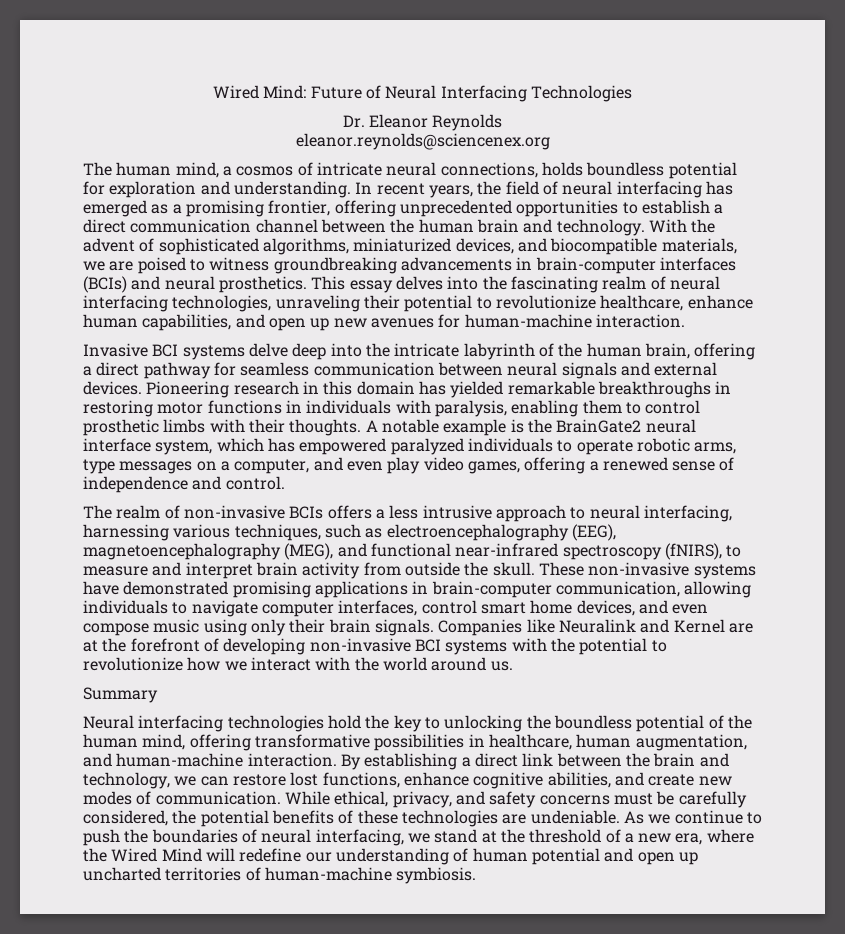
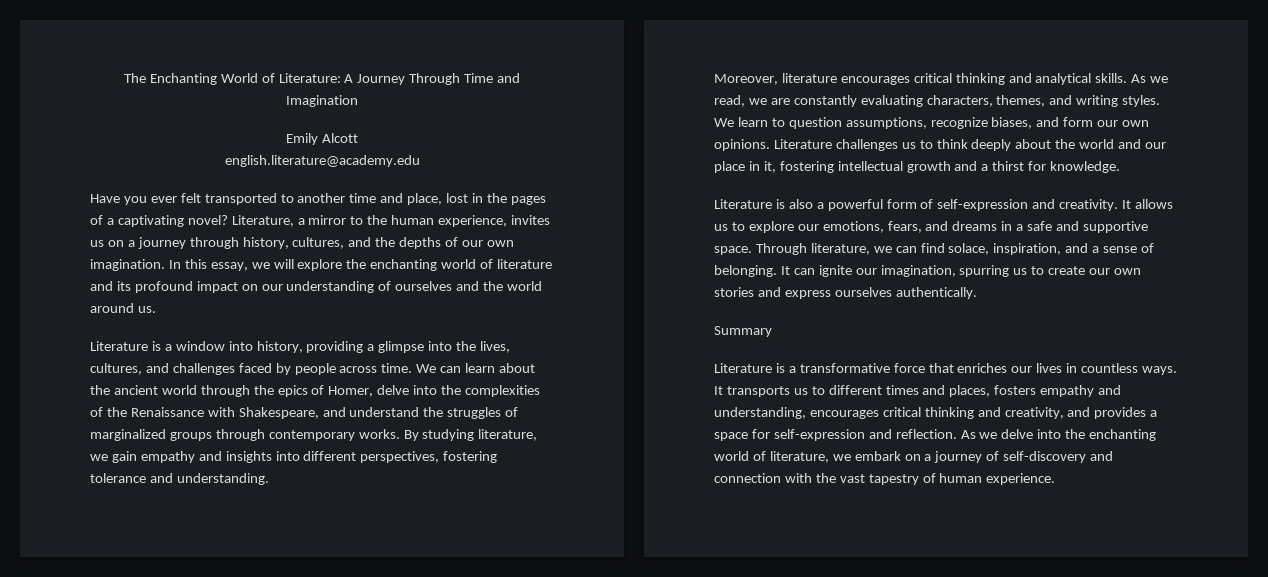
[213,85,632,102] [342,114,503,131] [295,133,550,150] [83,162,737,179] [83,181,733,198] [83,200,724,217] [83,219,716,236] [83,238,737,255] [83,257,736,274] [83,276,720,293] [83,295,753,312] [83,314,685,331] [83,343,756,360] [83,362,718,379] [83,381,732,398] [83,400,701,417] [83,419,696,436] [83,438,737,455] [83,457,735,474] [83,476,285,493] [83,505,732,522] [83,524,616,541] [83,543,742,560] [83,562,756,579] [83,581,752,598] [83,600,709,617] [83,619,753,636] [83,638,667,655] [83,657,513,671] [83,687,158,703] [83,715,752,732] [83,734,747,751] [83,753,729,770] [83,772,732,789] [83,791,747,808] [83,810,762,827] [83,829,754,846] [83,848,698,865] [83,867,477,884] Wired Mind: Future of Neural Interfacing Technologies // Dr. Eleanor Reynolds // eleanor.reynolds@sciencenex.org // The human mind, a cosmos of intricate neural connections, holds boundless potential for exploration and understanding. In recent years, the field of neural interfacing has emerged as a promising frontier, offering unprecedented opportunities to establish a direct communication channel between the human brain and technology. With the advent of sophisticated algorithms, miniaturized devices, and biocompatible materials, we are poised to witness groundbreaking advancements in brain-computer interfaces (BCIs) and neural prosthetics. This essay delves into the fascinating realm of neural interfacing technologies, unraveling their potential to revolutionize healthcare, enhance human capabilities, and open up new avenues for human-machine interaction. // Invasive BCI systems delve deep into the intricate labyrinth of the human brain, offering a direct pathway for seamless communication between neural signals and external devices. Pioneering research in this domain has yielded remarkable breakthroughs in restoring motor functions in individuals with paralysis, enabling them to control prosthetic limbs with their thoughts. A notable example is the BrainGate2 neural interface system, which has empowered paralyzed individuals to operate robotic arms, type messages on a computer, and even play video games, offering a renewed sense of independence and control. // The realm of non-invasive BCIs offers a less intrusive approach to neural interfacing, harnessing various techniques, such as electroencephalography (EEG), magnetoencephalography (MEG), and functional near-infrared spectroscopy (fNIRS), to measure and interpret brain activity from outside the skull. These non-invasive systems have demonstrated promising applications in brain-computer communication, allowing individuals to navigate computer interfaces, control smart home devices, and even compose music using only their brain signals. Companies like Neuralink and Kernel are at the forefront of developing non-invasive BCI systems with the potential to revolutionize how we interact with the world around us. // Summary // Neural interfacing technologies hold the key to unlocking the boundless potential of the human mind, offering transformative possibilities in healthcare, human augmentation, and human-machine interaction. By establishing a direct link between the brain and technology, we can restore lost functions, enhance cognitive abilities, and create new modes of communication. While ethical, privacy, and safety concerns must be carefully considered, the potential benefits of these technologies are undeniable. As we continue to push the boundaries of neural interfacing, we stand at the threshold of a new era, where the Wired Mind will redefine our understanding of human potential and open up uncharted territories of human-machine symbiosis. -> [123,73,521,85] [286,95,358,107] [286,133,358,145] [224,155,420,167] [90,193,546,205] [90,215,551,227] [90,237,514,249] [90,259,553,271] [90,281,543,293] [90,303,156,313] [90,341,511,353] [90,363,536,375] [90,385,541,397] [90,407,519,419] [90,429,538,441] [90,451,498,463] [90,473,269,485] [714,73,1169,85] [714,95,1161,107] [714,117,1150,129] [714,139,1167,151] [714,161,1121,173] [714,199,1174,211] [714,221,1148,233] [714,243,1155,255] [714,265,1142,277] [714,287,977,299] [714,326,772,337] [714,363,1178,375] [714,385,1122,397] [714,407,1158,419] [714,429,1157,441] [714,451,1114,463] [714,473,1056,485] The Enchanting World of Literature: A Journey Through Time and Imagination // Emily Alcott // english.literature@academy.edu // Have you ever felt transported to another time and place, lost in the pages of a captivating novel? Literature, a mirror to the human experience, invites us on a journey through history, cultures, and the depths of our own imagination. In this essay, we will explore the enchanting world of literature and its profound impact on our understanding of ourselves and the world around us. // Literature is a window into history, providing a glimpse into the lives, cultures, and challenges faced by people across time. We can learn about the ancient world through the epics of Homer, delve into the complexities of the Renaissance with Shakespeare, and understand the struggles of marginalized groups through contemporary works. By studying literature, we gain empathy and insights into different perspectives, fostering tolerance and understanding. // Moreover, literature encourages critical thinking and analytical skills. As we read, we are constantly evaluating characters, themes, and writing styles. We learn to question assumptions, recognize biases, and form our own opinions. Literature challenges us to think deeply about the world and our place in it, fostering intellectual growth and a thirst for knowledge. // Literature is also a powerful form of self-expression and creativity. It allows us to explore our emotions, fears, and dreams in a safe and supportive space. Through literature, we can find solace, inspiration, and a sense of belonging. It can ignite our imagination, spurring us to create our own stories and express ourselves authentically. // Summary // Literature is a transformative force that enriches our lives in countless ways. It transports us to different times and places, fosters empathy and understanding, encourages critical thinking and creativity, and provides a space for self-expression and reflection. As we delve into the enchanting world of literature, we embark on a journey of self-discovery and connection with the vast tapestry of human experience.

